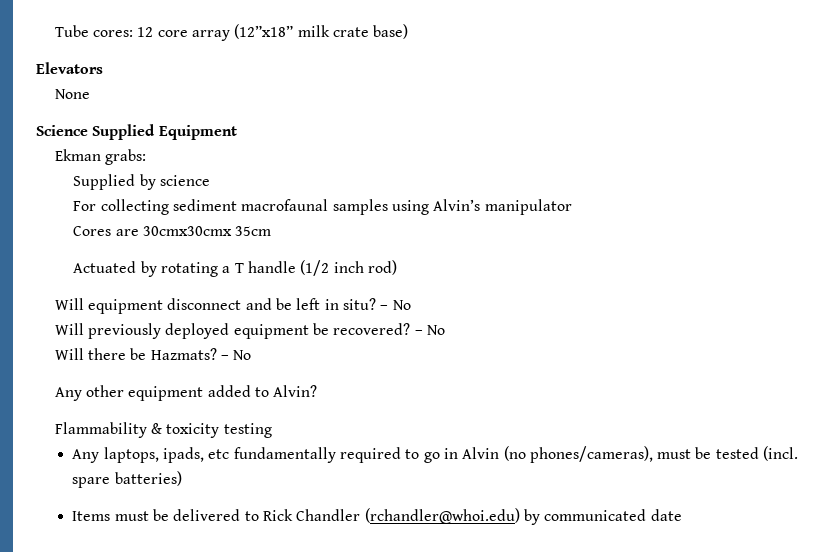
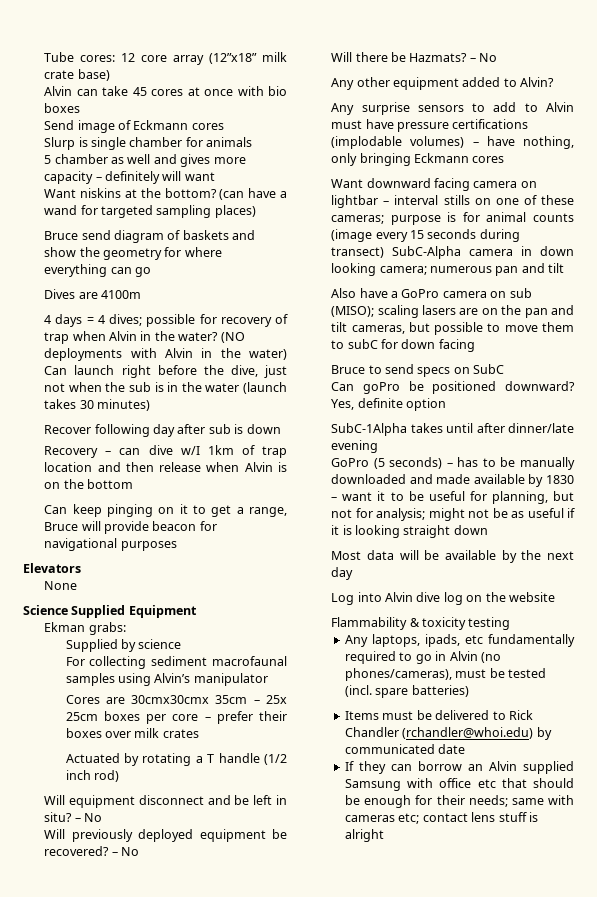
(409, 31) none -> [44,86,287,96] [44,103,81,113] [44,120,224,133] [44,137,253,150] [44,154,246,167] [44,171,215,184] [44,188,287,200] [44,205,256,218] [44,230,256,243] [44,247,222,260] [44,264,152,277] [44,289,142,299] [44,314,288,327] [44,331,245,344] [44,348,287,361] [44,365,287,378] [44,382,287,394] [44,399,151,411] [44,424,281,437] [44,445,287,458] [44,462,287,472] [44,479,134,489] [44,504,287,517] [44,521,217,534] [44,538,177,551] // Alvin can take 45 cores at once with bio boxes // Send image of Eckmann cores // Slurp is single chamber for animals // 5 chamber as well and gives more capacity – definitely will want // Want niskins at the bottom? (can have a wand for targeted sampling places) // Bruce send diagram of baskets and show the geometry for where everything can go // Dives are 4100m // 4 days = 4 dives; possible for recovery of trap when Alvin in the water? (NO deployments with Alvin in the water) Can launch right before the dive, just not when the sub is in the water (launch takes 30 minutes) // Recover following day after sub is down // Recovery – can dive w/I 1km of trap location and then release when Alvin is on the bottom // Can keep pinging on it to get a range, Bruce will provide beacon for navigational purposes
(272, 231) none -> [253,695,287,704] [65,711,287,724] [65,728,199,738] – 25x 25cm boxes per core – prefer their boxes over milk crates
(318, 391) none -> [331,102,574,115] [331,119,529,132] [331,136,574,149] [331,153,505,166] [331,178,537,191] [331,195,574,208] [331,212,574,225] [331,229,520,242] [331,246,574,259] [331,263,565,276] [331,288,532,298] [331,305,574,318] [331,322,574,335] [331,339,475,352] [331,364,505,377] [331,381,575,394] [331,398,447,411] [331,423,574,436] [331,440,379,453] [331,457,575,470] [331,474,574,487] [331,491,574,504] [331,508,575,521] [331,525,488,538] [331,550,574,563] [331,567,354,580] [331,592,555,605] // Any surprise sensors to add to Alvin must have pressure certifications (implodable volumes) – have nothing, only bringing Eckmann cores // Want downward facing camera on lightbar – interval stills on one of these cameras; purpose is for animal counts (image every 15 seconds during transect) SubC-Alpha camera in down looking camera; numerous pan and tilt // Also have a GoPro camera on sub (MISO); scaling lasers are on the pan and tilt cameras, but possible to move them to subC for down facing // Bruce to send specs on SubC // Can goPro be positioned downward? Yes, definite option // SubC-1Alpha takes until after dinner/late evening // GoPro (5 seconds) – has to be manually downloaded and made available by 1830 – want it to be useful for planning, but not for analysis; might not be as useful if it is looking straight down // Most data will be available by the next day // Log into Alvin dive log on the website
(682, 515) none -> [345,761,574,774] [345,778,574,791] [345,795,574,808] [345,812,538,824] [345,829,385,842] // If they can borrow an Alvin supplied Samsung with office etc that should be enough for their needs; same with cameras etc; contact lens stuff is alright

